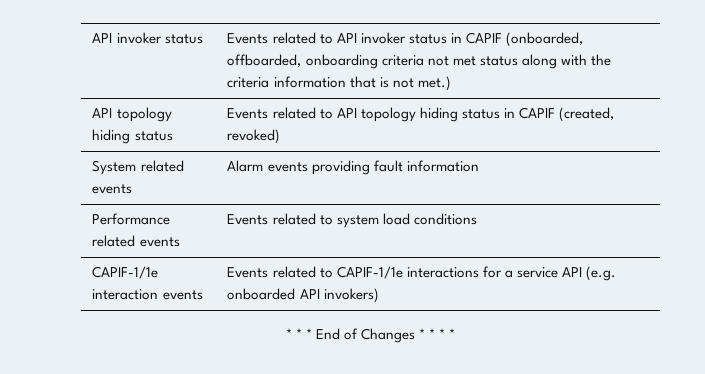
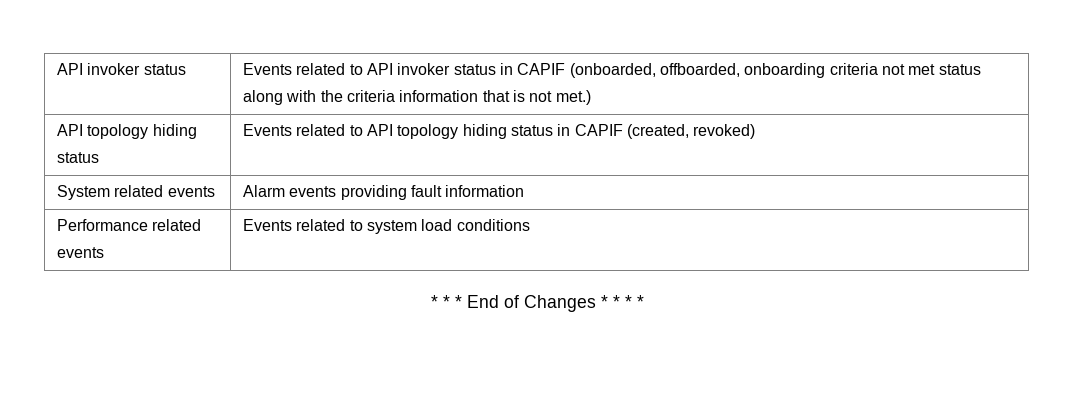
[92,266,159,279] [92,289,203,300] [227,266,616,281] [227,288,379,303] // CAPIF-1/1e interaction events | Events related to CAPIF-1/1e interactions for a service API (e.g. onboarded API invokers) -> (530, 225) none

